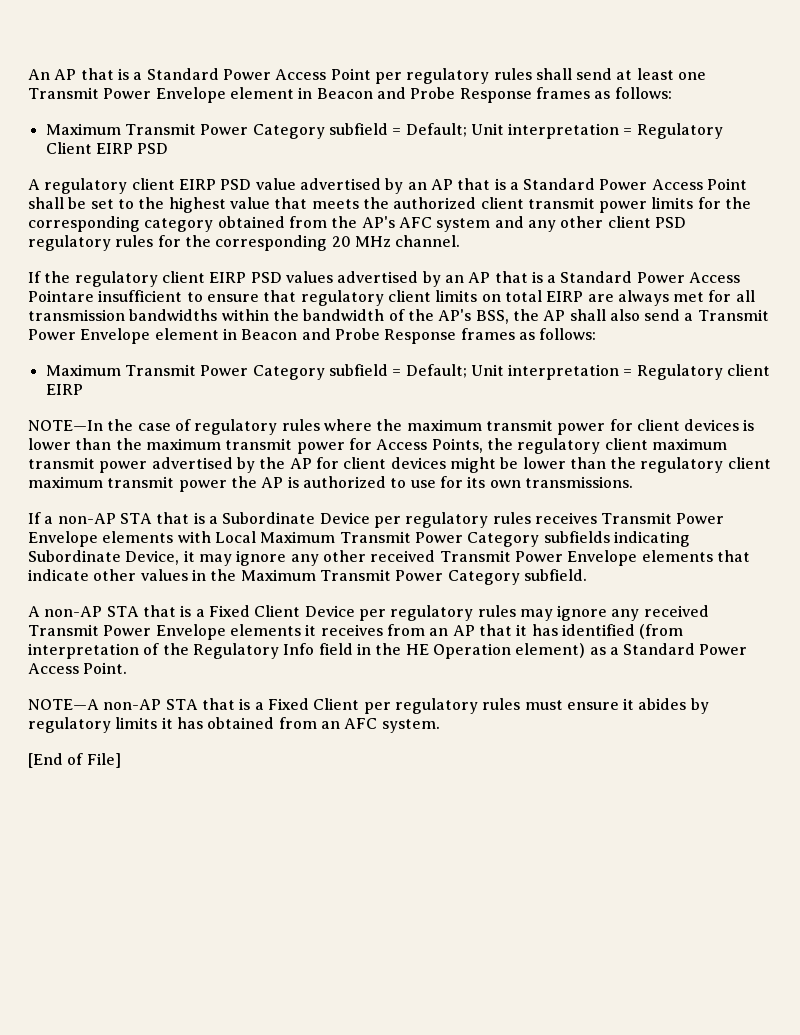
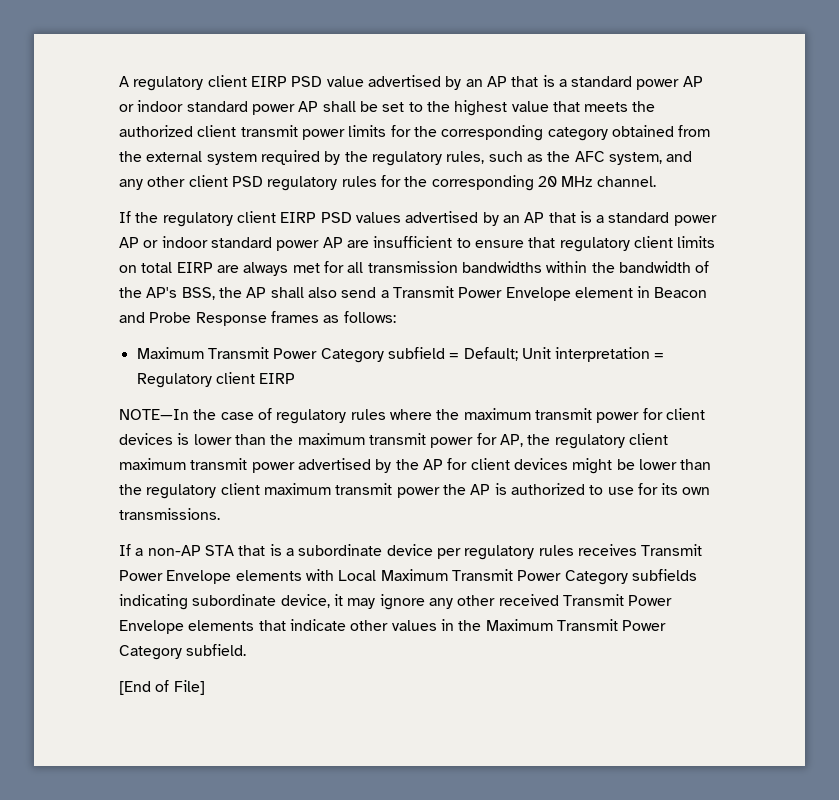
[28,68,707,84] [28,87,672,103] [45,123,723,139] [45,142,169,154] An AP that is a Standard Power Access Point per regulatory rules shall send at least one Transmit Power Envelope element in Beacon and Probe Response frames as follows: // Maximum Transmit Power Category subfield = Default; Unit interpretation = Regulatory Client EIRP PSD // -> (119, 81) none
[523,178,748,190] Standard Power Access Point -> [571,76,703,90] [119,100,319,115] standard power AP or indoor standard power AP
[361,216,491,232] AP's AFC system -> [146,150,662,166] external system required by the regulatory rules, such as the AFC system,
[560,271,741,283] [28,290,94,302] Standard Power Access Pointare -> [608,212,717,226] [119,236,369,251] standard power AP or indoor standard power AP are
[376,438,483,453] Access Points, -> [499,434,523,447] AP,
[222,512,370,524] Subordinate Device -> [298,544,433,556] subordinate device
[28,550,180,565] Subordinate Device, -> [192,594,330,608] subordinate device,
[28,605,709,621] [28,624,684,640] [28,643,748,659] [28,662,128,674] [28,698,709,714] [28,717,440,733] // A non-AP STA that is a Fixed Client Device per regulatory rules may ignore any received Transmit Power Envelope elements it receives from an AP that it has identified (from interpretation of the Regulatory Info field in the HE Operation element) as a Standard Power Access Point. // NOTE—A non-AP STA that is a Fixed Client per regulatory rules must ensure it abides by regulatory limits it has obtained from an AFC system. -> (247, 650) none

